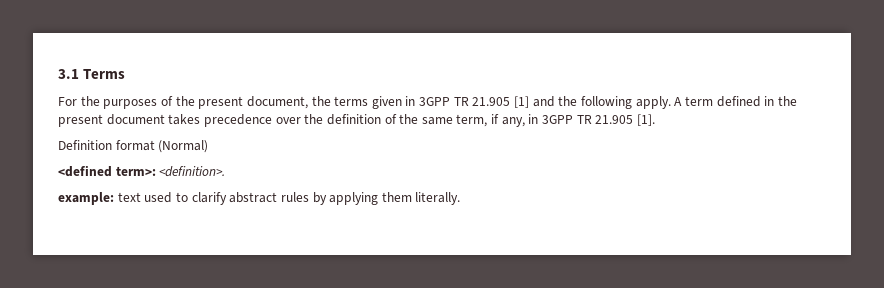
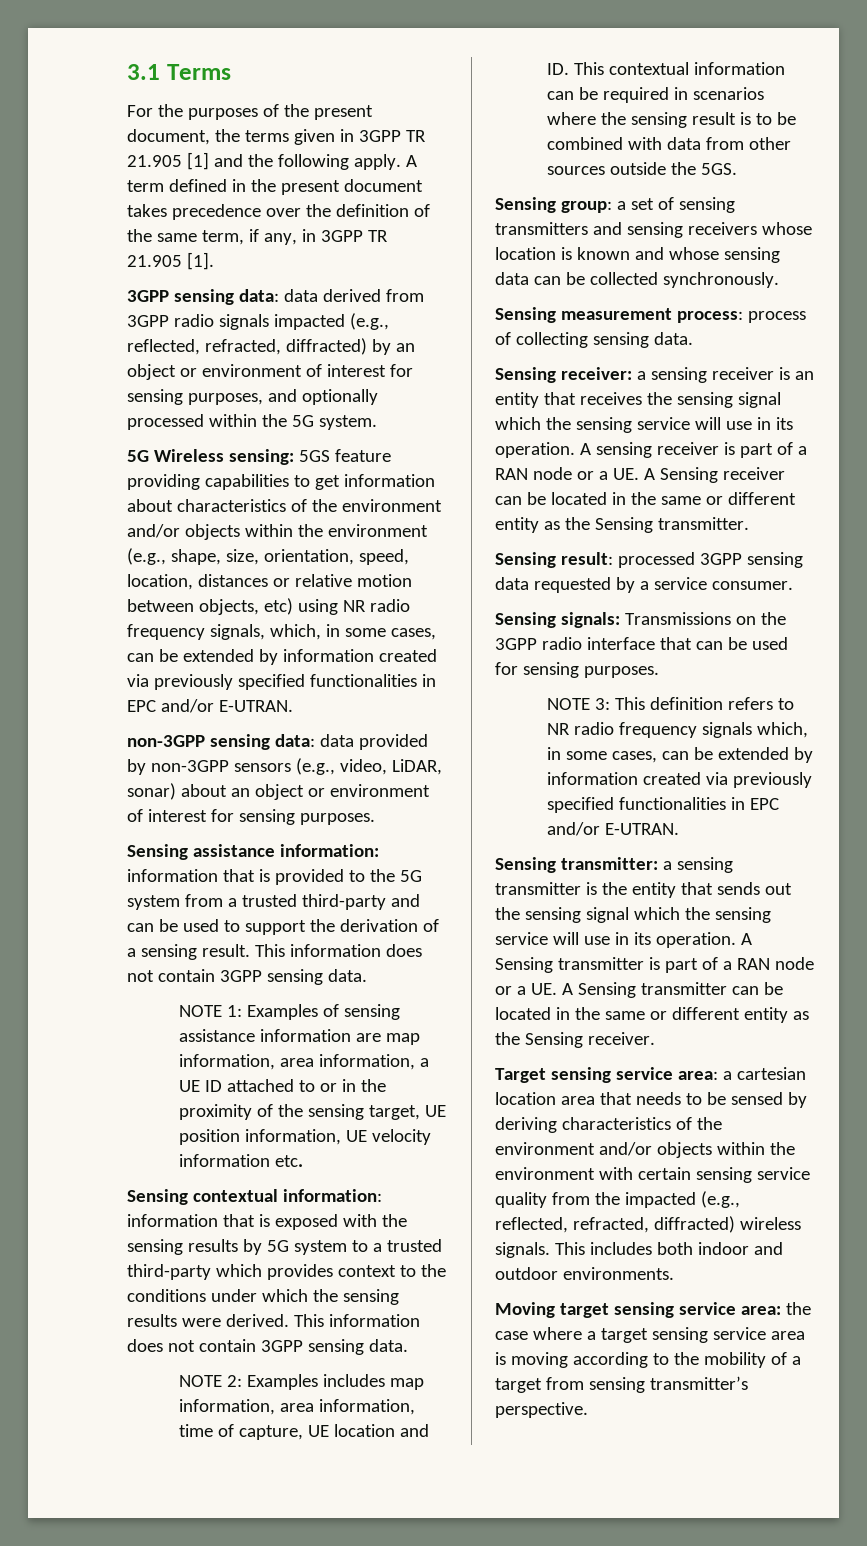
[58,140,209,153] [58,165,226,177] [58,192,461,205] Definition format (Normal) // <defined term>: <definition>. // example: text used to clarify abstract rules by applying them literally. -> [127,289,424,305] [127,313,389,330] [127,338,415,355] [127,364,413,380] [127,389,378,405] [127,414,377,430] [127,449,391,465] [127,474,435,490] [127,499,442,512] [127,524,428,540] [127,548,409,565] [127,574,412,590] [127,598,410,615] [127,624,436,640] [127,649,437,665] [127,674,436,690] [127,699,293,713] [127,734,428,750] [127,758,442,775] [127,783,430,800] [127,809,375,825] [127,844,379,860] [127,869,422,885] [127,894,420,910] [127,919,439,935] [127,944,422,960] [127,969,367,985] [178,1004,400,1020] [178,1029,420,1045] [178,1054,429,1070] [178,1079,386,1092] [178,1104,446,1120] [178,1129,431,1145] [178,1154,303,1167] [127,1189,382,1205] [127,1214,407,1230] [127,1239,442,1255] [127,1264,446,1280] [127,1289,399,1305] [127,1314,420,1327] [127,1339,408,1355] [178,1374,424,1390] [178,1399,415,1415] [178,1424,429,1440] [546,62,785,75] [546,87,764,103] [546,112,796,128] [546,137,791,150] [546,162,737,175] [495,197,735,213] [495,222,812,238] [495,247,780,263] [495,272,779,288] [495,307,806,323] [495,332,693,348] [495,367,814,383] [495,392,781,408] [495,417,793,433] [495,442,807,458] [495,467,785,483] [495,492,796,505] [495,517,749,533] [495,552,803,568] [495,577,793,593] [495,612,786,628] [495,637,788,650] [495,662,659,678] [546,697,794,710] [546,722,808,738] [546,747,813,763] [546,772,812,788] [546,797,779,813] [546,822,679,836] [495,857,733,873] [495,882,792,898] [495,907,771,923] [495,932,752,948] [495,957,814,973] [495,982,783,998] [495,1007,809,1023] [495,1032,655,1048] [495,1067,806,1083] [495,1092,807,1108] [495,1117,722,1133] [495,1142,795,1158] [495,1167,810,1183] [495,1191,740,1208] [495,1216,801,1233] [495,1242,783,1258] [495,1267,674,1280] [495,1302,811,1318] [495,1327,805,1343] [495,1352,801,1368] [495,1376,748,1393] [495,1402,588,1418] 3GPP sensing data: data derived from 3GPP radio signals impacted (e.g., reflected, refracted, diffracted) by an object or environment of interest for sensing purposes, and optionally processed within the 5G system. // 5G Wireless sensing: 5GS feature providing capabilities to get information about characteristics of the environment and/or objects within the environment (e.g., shape, size, orientation, speed, location, distances or relative motion between objects, etc) using NR radio frequency signals, which, in some cases, can be extended by information created via previously specified functionalities in EPC and/or E-UTRAN. // non-3GPP sensing data: data provided by non-3GPP sensors (e.g., video, LiDAR, sonar) about an object or environment of interest for sensing purposes. // Sensing assistance information: information that is provided to the 5G system from a trusted third-party and can be used to support the derivation of a sensing result. This information does not contain 3GPP sensing data. // NOTE 1: Examples of sensing assistance information are map information, area information, a UE ID attached to or in the proximity of the sensing target, UE position information, UE velocity information etc. // Sensing contextual information: information that is exposed with the sensing results by 5G system to a trusted third-party which provides context to the conditions under which the sensing results were derived. This information does not contain 3GPP sensing data. // NOTE 2: Examples includes map information, area information, time of capture, UE location and ID. This contextual information can be required in scenarios where the sensing result is to be combined with data from other sources outside the 5GS. // Sensing group: a set of sensing transmitters and sensing receivers whose location is known and whose sensing data can be collected synchronously. // Sensing measurement process: process of collecting sensing data. // Sensing receiver: a sensing receiver is an entity that receives the sensing signal which the sensing service will use in its operation. A sensing receiver is part of a RAN node or a UE. A Sensing receiver can be located in the same or different entity as the Sensing transmitter. // Sensing result: processed 3GPP sensing data requested by a service consumer. // Sensing signals: Transmissions on the 3GPP radio interface that can be used for sensing purposes. // NOTE 3: This definition refers to NR radio frequency signals which, in some cases, can be extended by information created via previously specified functionalities in EPC and/or E-UTRAN. // Sensing transmitter: a sensing transmitter is the entity that sends out the sensing signal which the sensing service will use in its operation. A Sensing transmitter is part of a RAN node or a UE. A Sensing transmitter can be located in the same or different entity as the Sensing receiver. // Target sensing service area: a cartesian location area that needs to be sensed by deriving characteristics of the environment and/or objects within the environment with certain sensing service quality from the impacted (e.g., reflected, refracted, diffracted) wireless signals. This includes both indoor and outdoor environments. // Moving target sensing service area: the case where a target sensing service area is moving according to the mobility of a target from sensing transmitter’s perspective.

